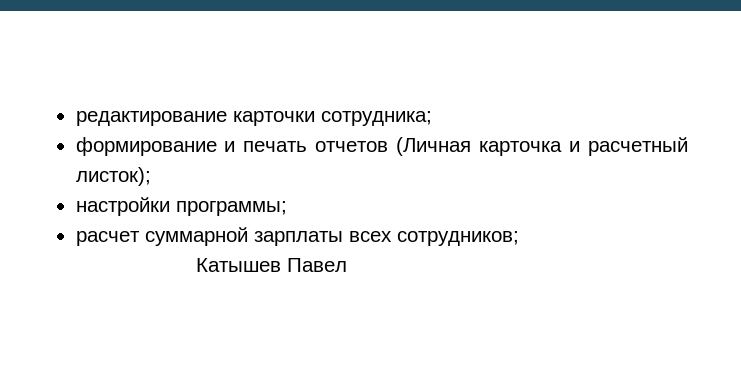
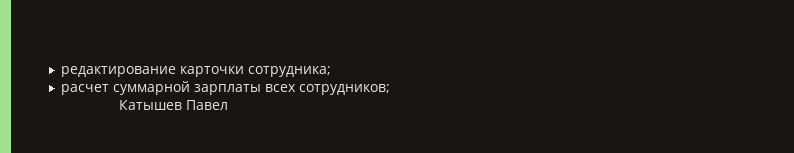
[75,137,688,156] [75,167,151,186] [75,197,287,216] // формирование и печать отчетов (Личная карточка и расчетный листок); // настройки программы; -> (331, 71) none

